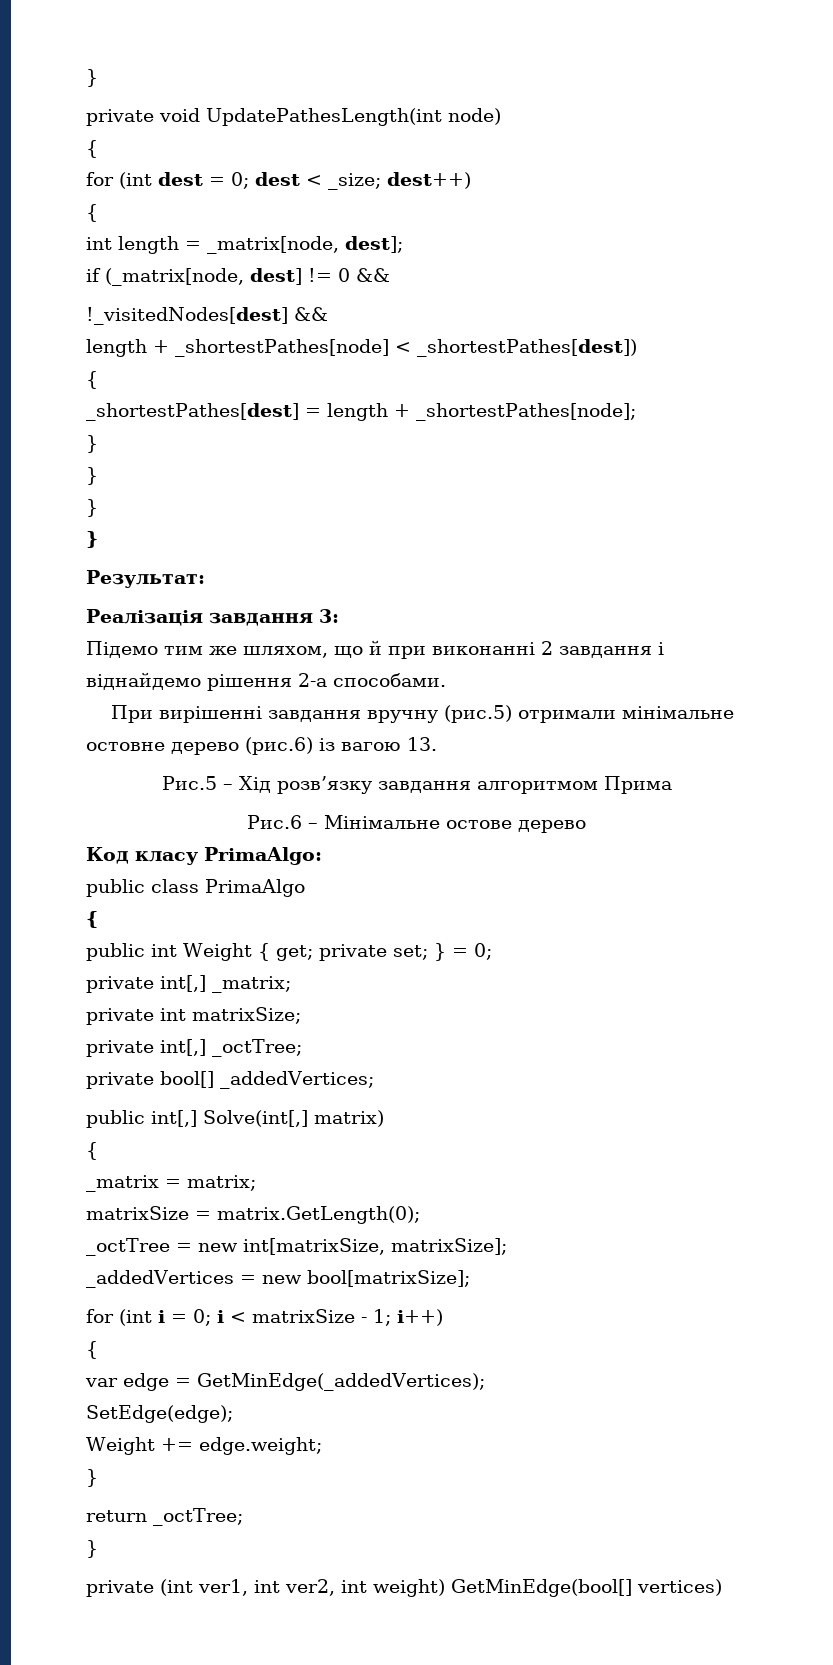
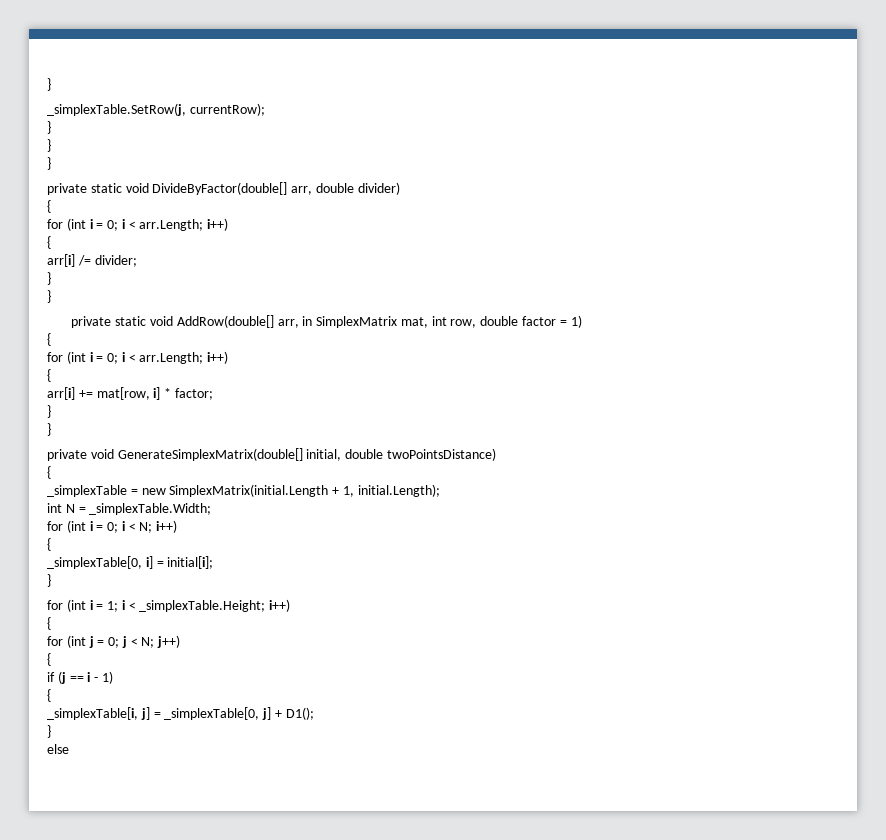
[86,69,98,87] [86,108,501,126] [86,140,98,158] [86,172,471,190] [86,204,98,222] [86,236,403,254] [86,268,390,286] [86,307,328,325] [86,339,637,357] [86,371,98,389] [86,403,636,421] [86,435,98,453] [86,467,98,485] [86,499,98,517] [86,531,98,548] [86,570,205,588] [86,609,339,626] [86,640,664,659] [86,672,446,691] [111,705,735,723] [86,737,437,755] [161,776,672,794] [247,815,586,833] [86,847,322,865] [86,879,305,897] [86,911,98,928] [86,943,492,961] [86,975,291,993] [86,1007,301,1025] [86,1039,302,1057] [86,1071,374,1089] [86,1110,384,1128] [86,1142,98,1160] [86,1175,256,1192] [86,1206,420,1224] [86,1238,507,1256] [86,1270,470,1288] [86,1309,443,1326] [86,1341,98,1359] [85,1373,485,1391] [86,1405,233,1423] [86,1437,322,1455] [86,1469,98,1487] [86,1508,243,1526] [86,1540,98,1558] [86,1579,722,1597] } // private void UpdatePathesLength(int node) // { // for (int dest = 0; dest < _size; dest++) // { // int length = _matrix[node, dest]; // if (_matrix[node, dest] != 0 && // !_visitedNodes[dest] && // length + _shortestPathes[node] < _shortestPathes[dest]) // { // _shortestPathes[dest] = length + _shortestPathes[node]; // } // } // } // } // Результат: // Реалізація завдання 3: // Підемо тим же шляхом, що й при виконанні 2 завдання і віднайдемо рішення 2-а способами. // При вирішенні завдання вручну (рис.5) отримали мінімальне остовне дерево (рис.6) із вагою 13. // Рис.5 – Хід розв’язку завдання алгоритмом Прима // Рис.6 – Мінімальне остове дерево // Код класу PrimaAlgo: // public class PrimaAlgo // { // public int Weight { get; private set; } = 0; // private int[,] _matrix; // private int matrixSize; // private int[,] _octTree; // private bool[] _addedVertices; // public int[,] Solve(int[,] matrix) // { // _matrix = matrix; // matrixSize = matrix.GetLength(0); // _octTree = new int[matrixSize, matrixSize]; // _addedVertices = new bool[matrixSize]; // for (int i = 0; i < matrixSize - 1; i++) // { // var edge = GetMinEdge(_addedVertices); // SetEdge(edge); // Weight += edge.weight; // } // return _octTree; // } // private (int ver1, int ver2, int weight) GetMinEdge(bool[] vertices) -> [47,78,51,91] [47,103,265,116] [47,121,51,134] [47,139,51,152] [47,157,51,170] [47,182,400,195] [47,200,51,213] [47,218,229,231] [47,236,51,249] [47,254,137,267] [47,272,51,285] [47,290,51,303] [71,315,582,328] [47,333,51,346] [47,351,229,364] [47,369,51,382] [47,387,213,400] [47,405,51,418] [47,423,51,436] [47,448,496,461] [47,466,51,479] [47,484,440,497] [47,503,212,515] [47,520,178,533] [47,538,51,551] [47,556,214,569] [47,574,51,587] [47,599,291,612] [47,617,51,630] [47,635,181,648] [47,653,51,666] [47,671,113,684] [47,689,51,702] [47,707,314,720] [47,725,51,738] [47,744,69,754] } // _simplexTable.SetRow(j, currentRow); // } // } // } // private static void DivideByFactor(double[] arr, double divider) // { // for (int i = 0; i < arr.Length; i++) // { // arr[i] /= divider; // } // } // private static void AddRow(double[] arr, in SimplexMatrix mat, int row, double factor = 1) // { // for (int i = 0; i < arr.Length; i++) // { // arr[i] += mat[row, i] * factor; // } // } // private void GenerateSimplexMatrix(double[] initial, double twoPointsDistance) // { // _simplexTable = new SimplexMatrix(initial.Length + 1, initial.Length); // int N = _simplexTable.Width; // for (int i = 0; i < N; i++) // { // _simplexTable[0, i] = initial[i]; // } // for (int i = 1; i < _simplexTable.Height; i++) // { // for (int j = 0; j < N; j++) // { // if (j == i - 1) // { // _simplexTable[i, j] = _simplexTable[0, j] + D1(); // } // else

